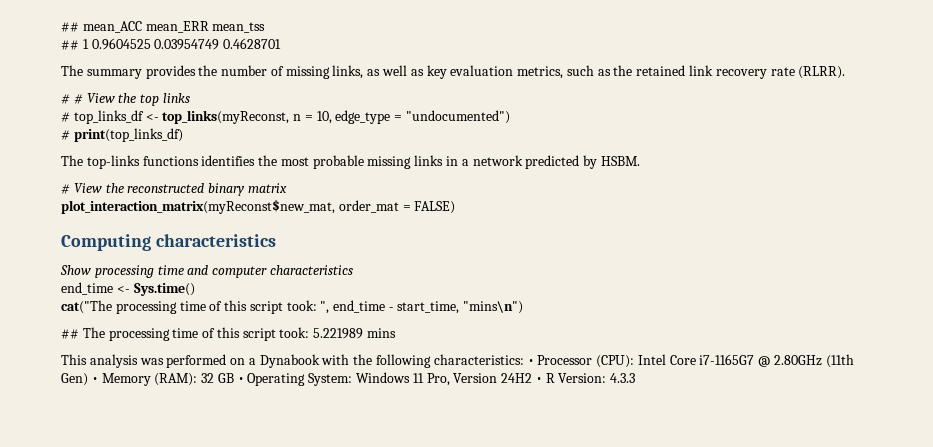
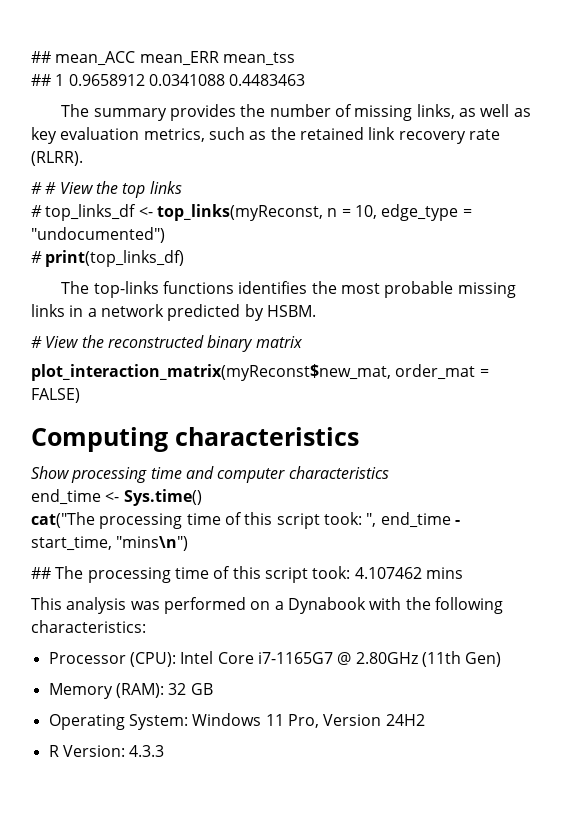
[91,38,282,50] 0.9604525 0.03954749 0.4628701 -> [68,74,306,86] 0.9658912 0.0341088 0.4483463
[313,328,364,339] 5.221989 -> [354,567,422,579] 4.107462
[527,359,534,365] • -> (146, 626) //
[91,377,98,383] • -> (502, 659) //
[237,377,244,383] • -> (213, 689) //
[535,377,542,383] • -> (425, 720) //

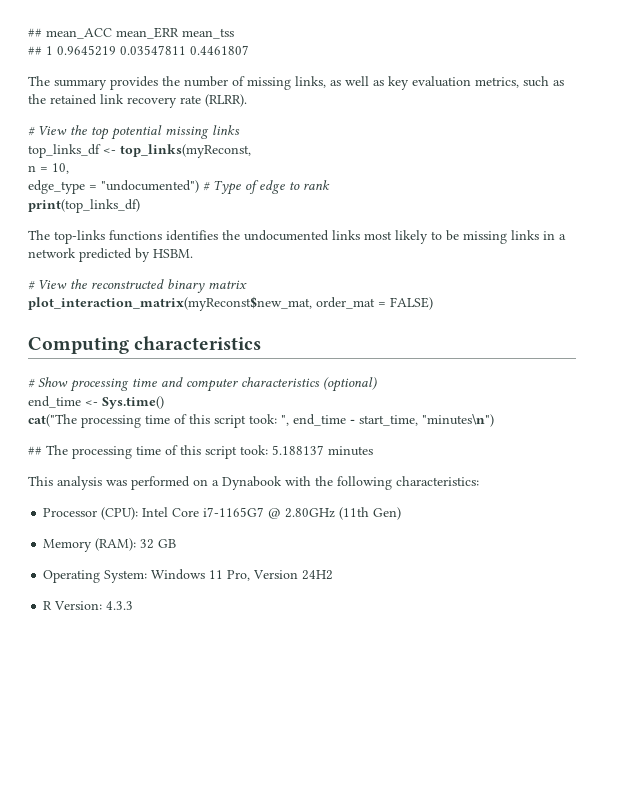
[68,74,306,86] 0.9658912 0.0341088 0.4483463 -> [57,45,249,56] 0.9645219 0.03547811 0.4461807
[45,182,57,194] # -> (35, 131) none
(146, 190) none -> [111,125,209,140] potential missing
[31,205,42,217] # -> (240, 130) none
(323, 212) none -> (251, 151) //
(377, 212) none -> (69, 168) //
[31,251,42,263] // # -> [203,180,330,195] # Type of edge to rank //
[341,281,454,298] most probable -> [244,230,459,244] undocumented links most likely to be
(359, 436) none -> [28,378,35,388] #
(389, 472) none -> [323,377,377,392] (optional)
[116,536,189,551] "mins\n") -> [422,414,494,427] "minutes\n")
[354,567,463,579] 4.107462 mins -> [272,445,373,456] 5.188137 minutes

